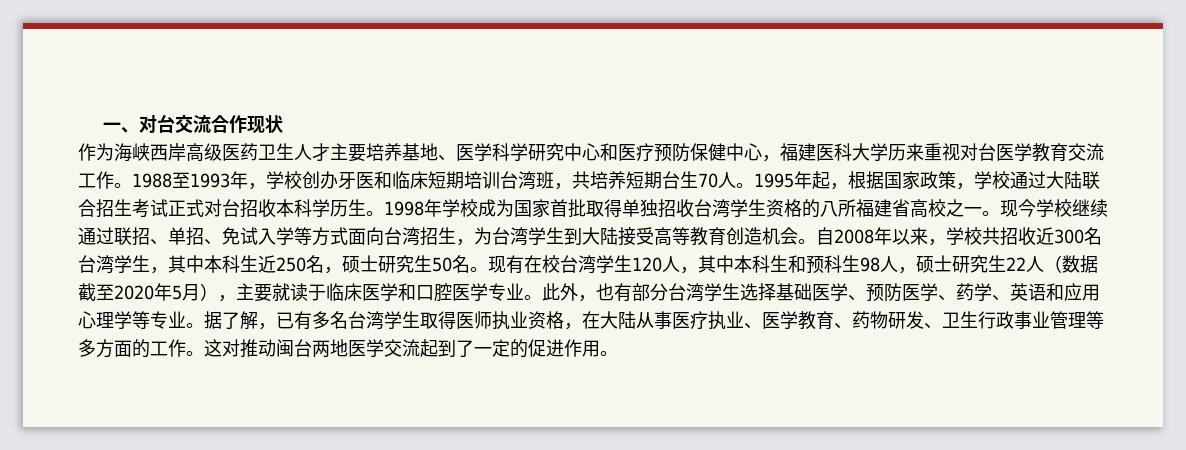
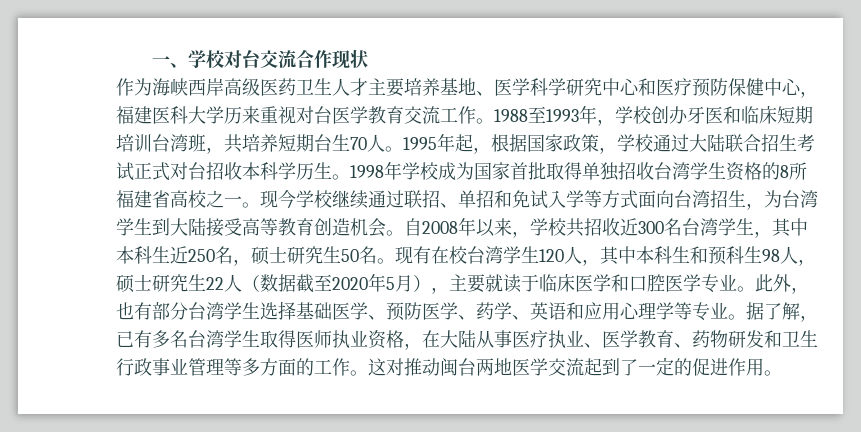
(139, 130) none -> [187,50,225,68] 学校
[820,201,838,217] 八 -> [780,165,789,178] 8
[204,239,222,245] 、 -> [494,190,512,208] 和
[924,323,942,329] 、 -> [764,330,782,348] 和

